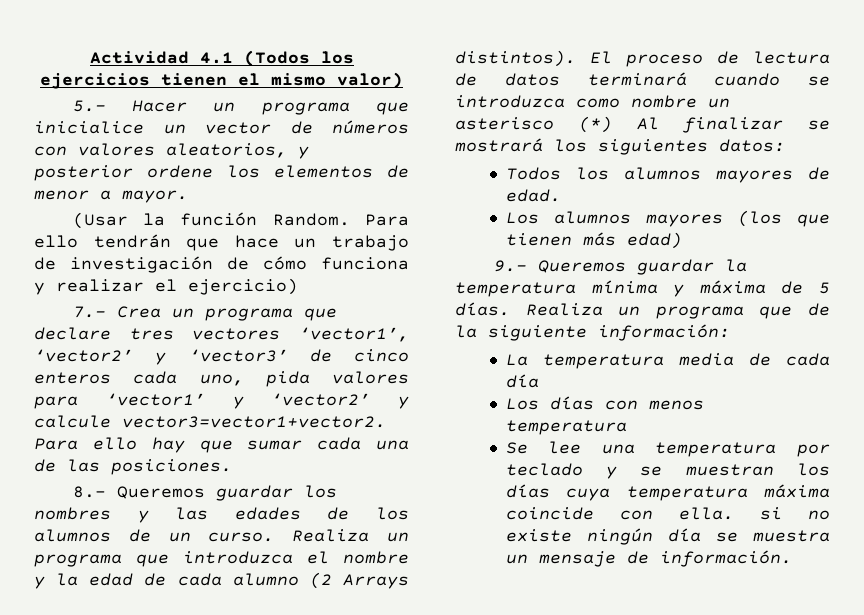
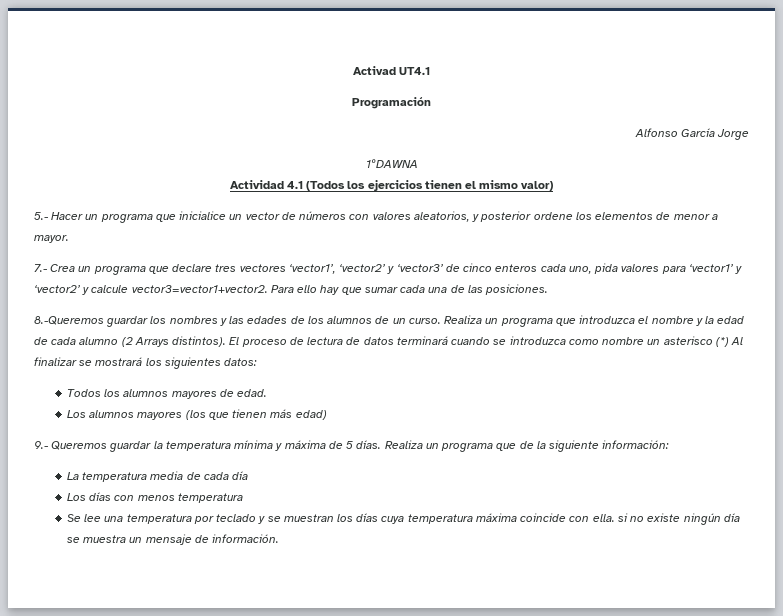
(89, 57) none -> [352,66,431,75] [352,97,431,109] [634,128,749,140] [365,159,418,168] Activad UT4.1 // Programación // Alfonso García Jorge // 1ºDAWNA //
[72,212,409,229] [34,234,409,251] [34,256,409,273] [34,278,298,295] // (Usar la función Random. Para ello tendrán que hace un trabajo de investigación de cómo funciona y realizar el ejercicio) -> (69, 239) none
[72,486,205,499] 8.- Queremos -> [34,316,104,325] 8.-Queremos

